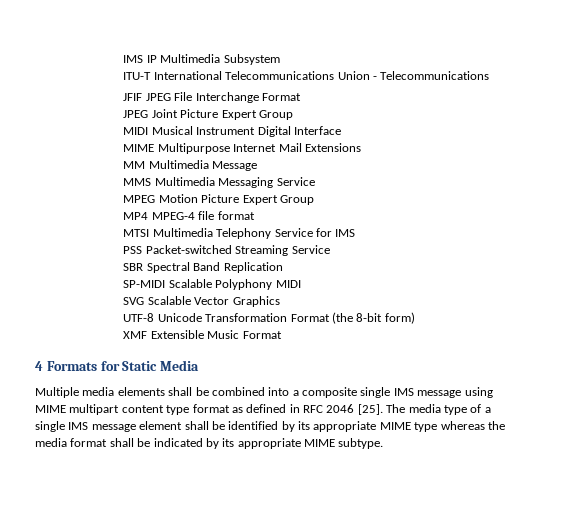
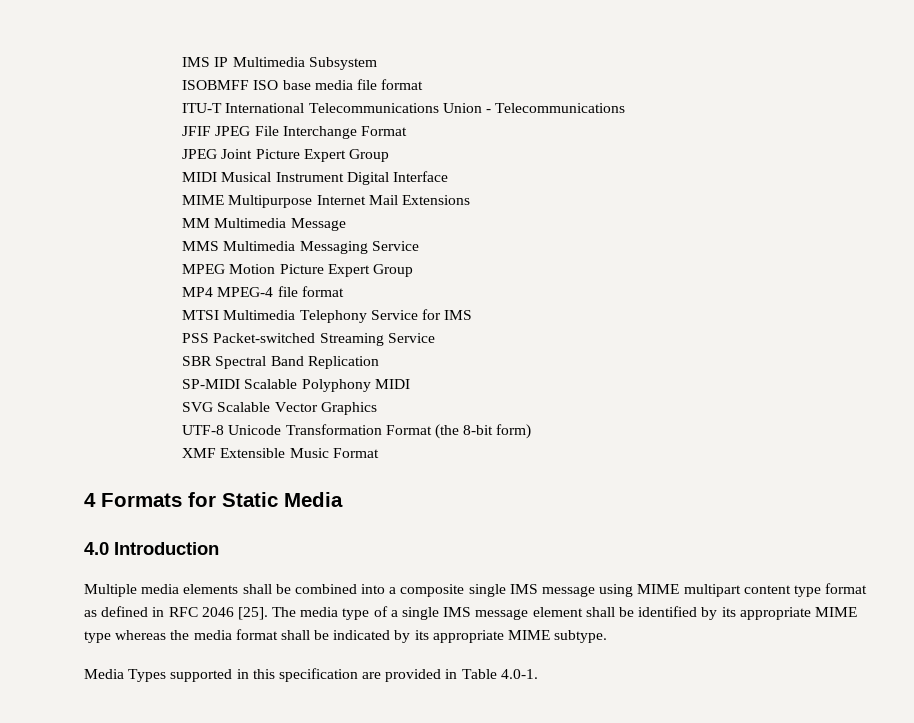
(280, 59) none -> [182,79,424,90] // ISOBMFF ISO base media file format
(200, 365) none -> [84,542,219,555] // 4.0 Introduction
(384, 443) none -> [84,668,538,682] // Media Types supported in this specification are provided in Table 4.0-1.

